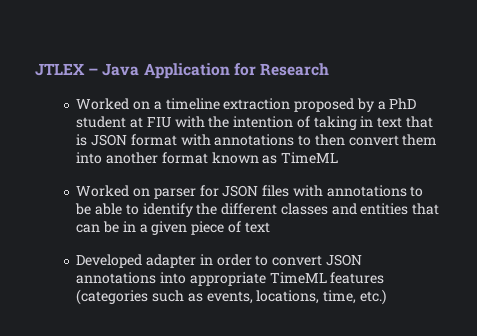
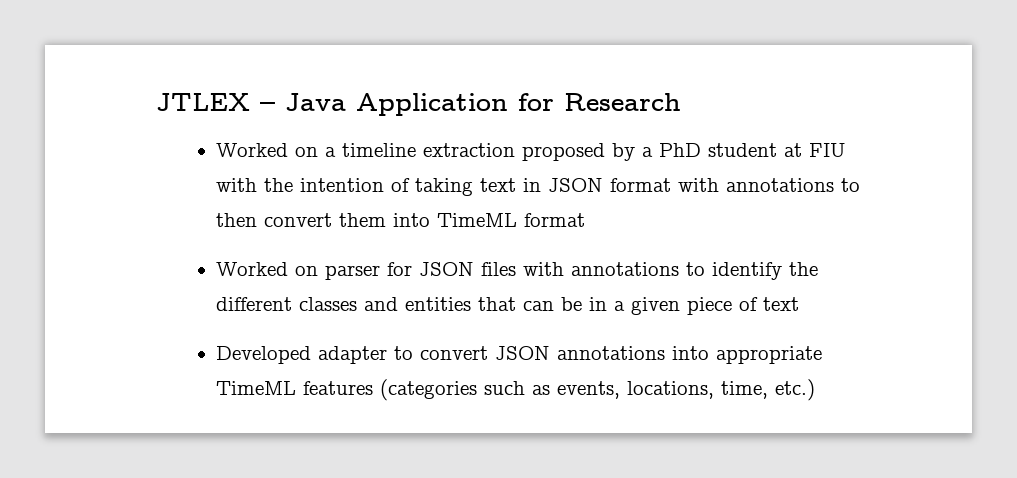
[360,116,434,128] [76,134,88,146] in text that is -> [479,178,541,192] text in
[105,152,339,164] another format known as TimeML -> [436,213,585,227] TimeML format
[75,203,139,215] be able to -> (705, 269) none
[199,254,252,266] in order -> (387, 355) none

